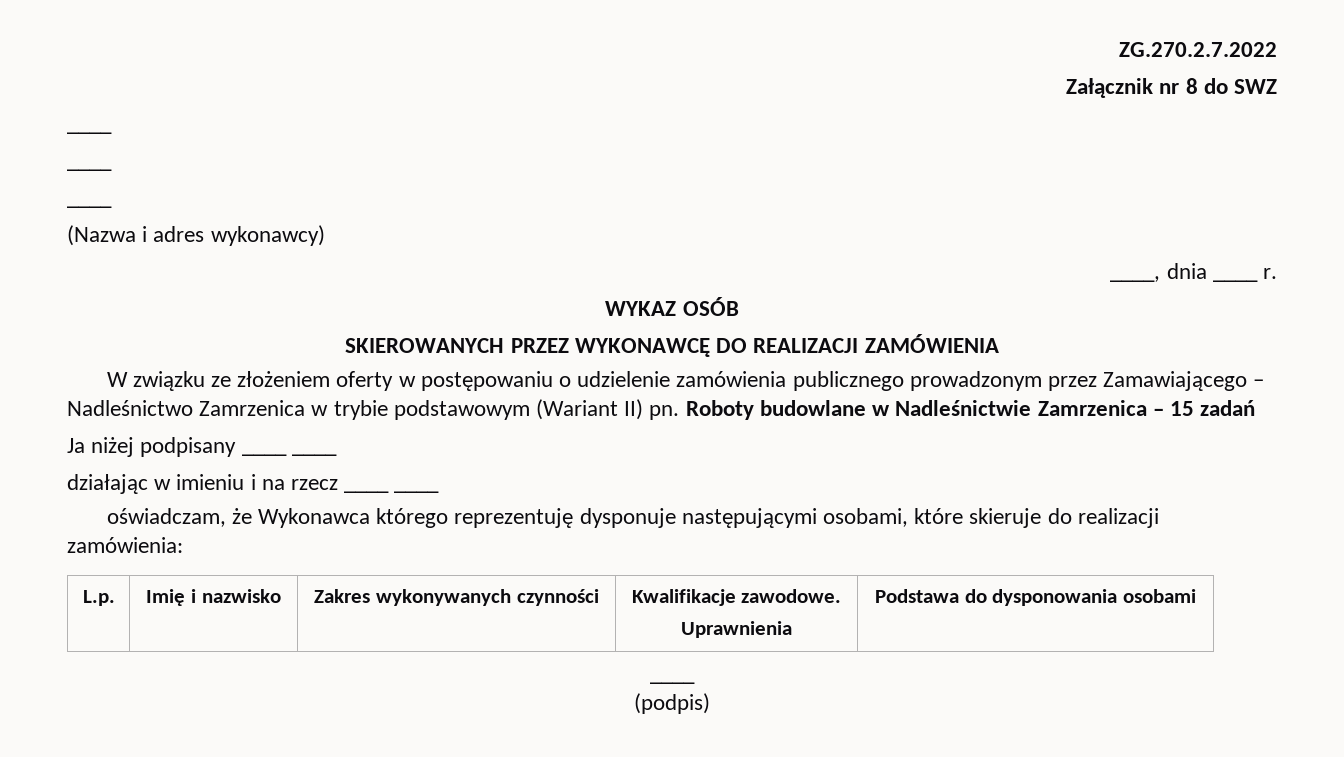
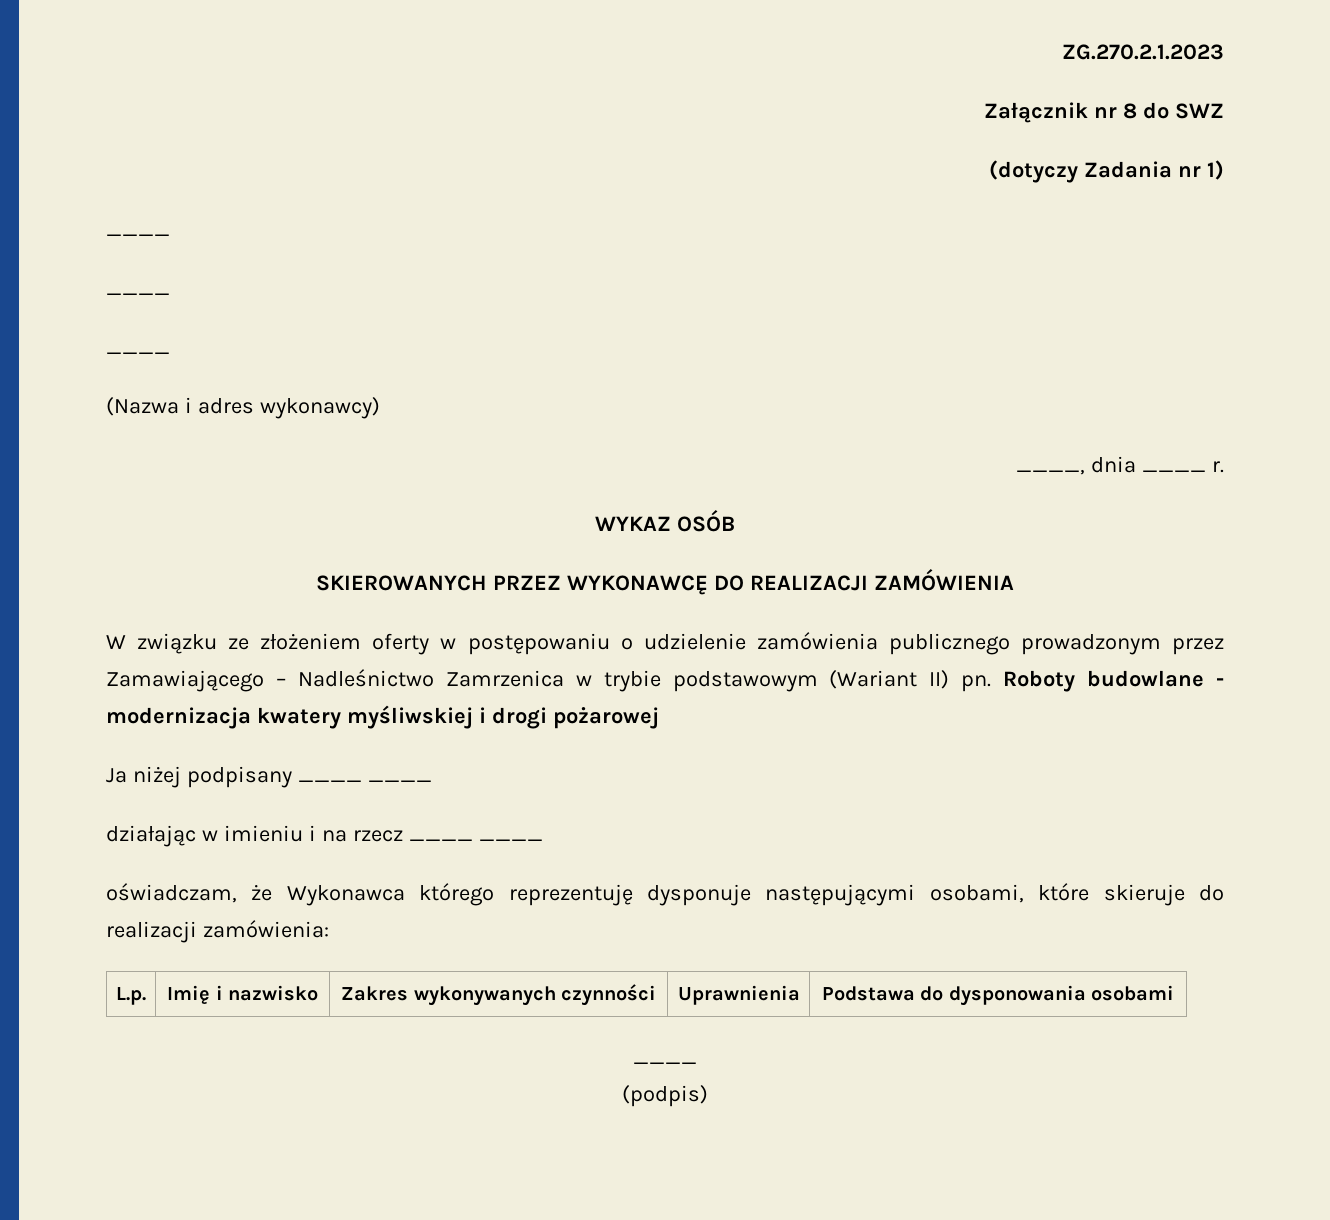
[1119,42,1277,57] ZG.270.2.7.2022 -> [1062,44,1224,60] ZG.270.2.1.2023
(1277, 86) none -> [989,160,1225,183] // (dotyczy Zadania nr 1)
[872,400,1256,416] w Nadleśnictwie Zamrzenica – 15 zadań -> [1215,678,1224,686] [106,705,659,729] - modernizacja kwatery myśliwskiej i drogi pożarowej
[631,589,842,606] Kwalifikacje zawodowe. // -> (656, 995) none

